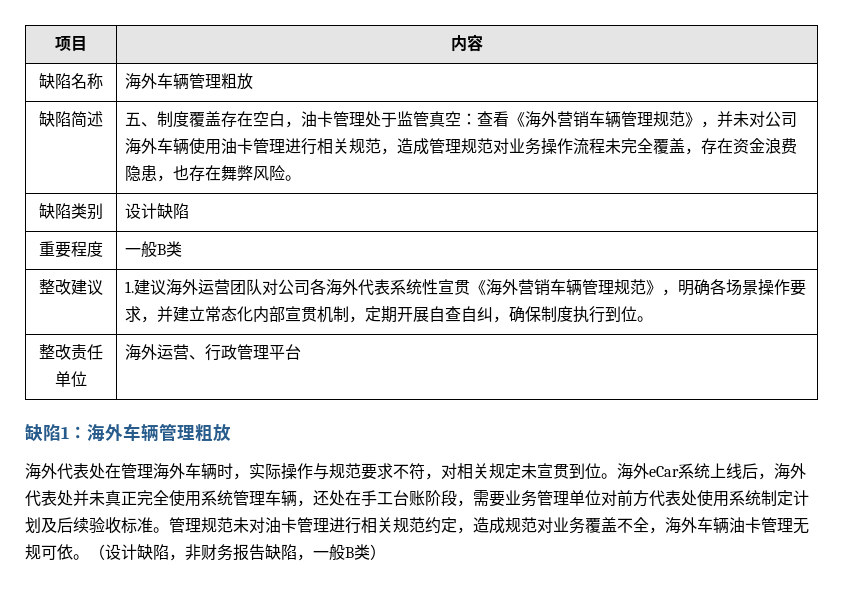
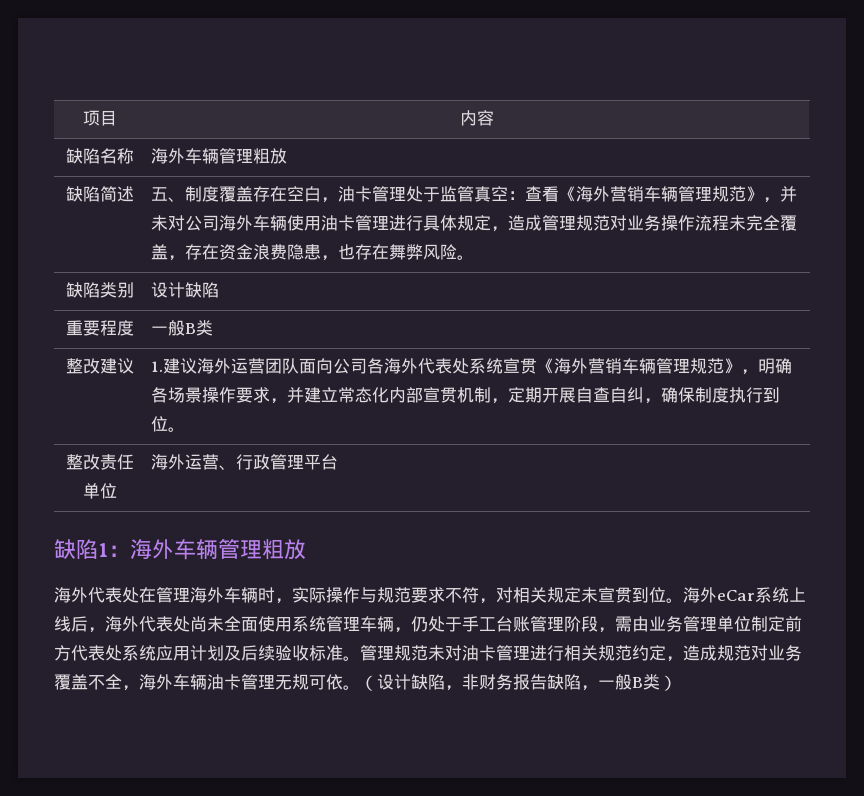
[316,138,381,154] 相关规范 -> [423,215,492,231] 具体规定
[261,279,278,295] 对 -> [299,358,334,374] 面向
[389,279,438,295] 系统性 -> [452,358,504,374] 处系统
[73,490,169,506] 并未真正完全 -> [190,616,258,632] 尚未全面
[313,490,361,506] 还处在 -> [411,616,462,632] 仍处于
(425, 498) none -> [530,616,564,632] 管理
[489,490,505,507] 要 -> [632,616,649,632] 由
[601,490,617,506] 对 -> [751,616,785,632] 制定
[697,490,793,507] 使用系统制定 -> [122,645,190,661] 系统应用

